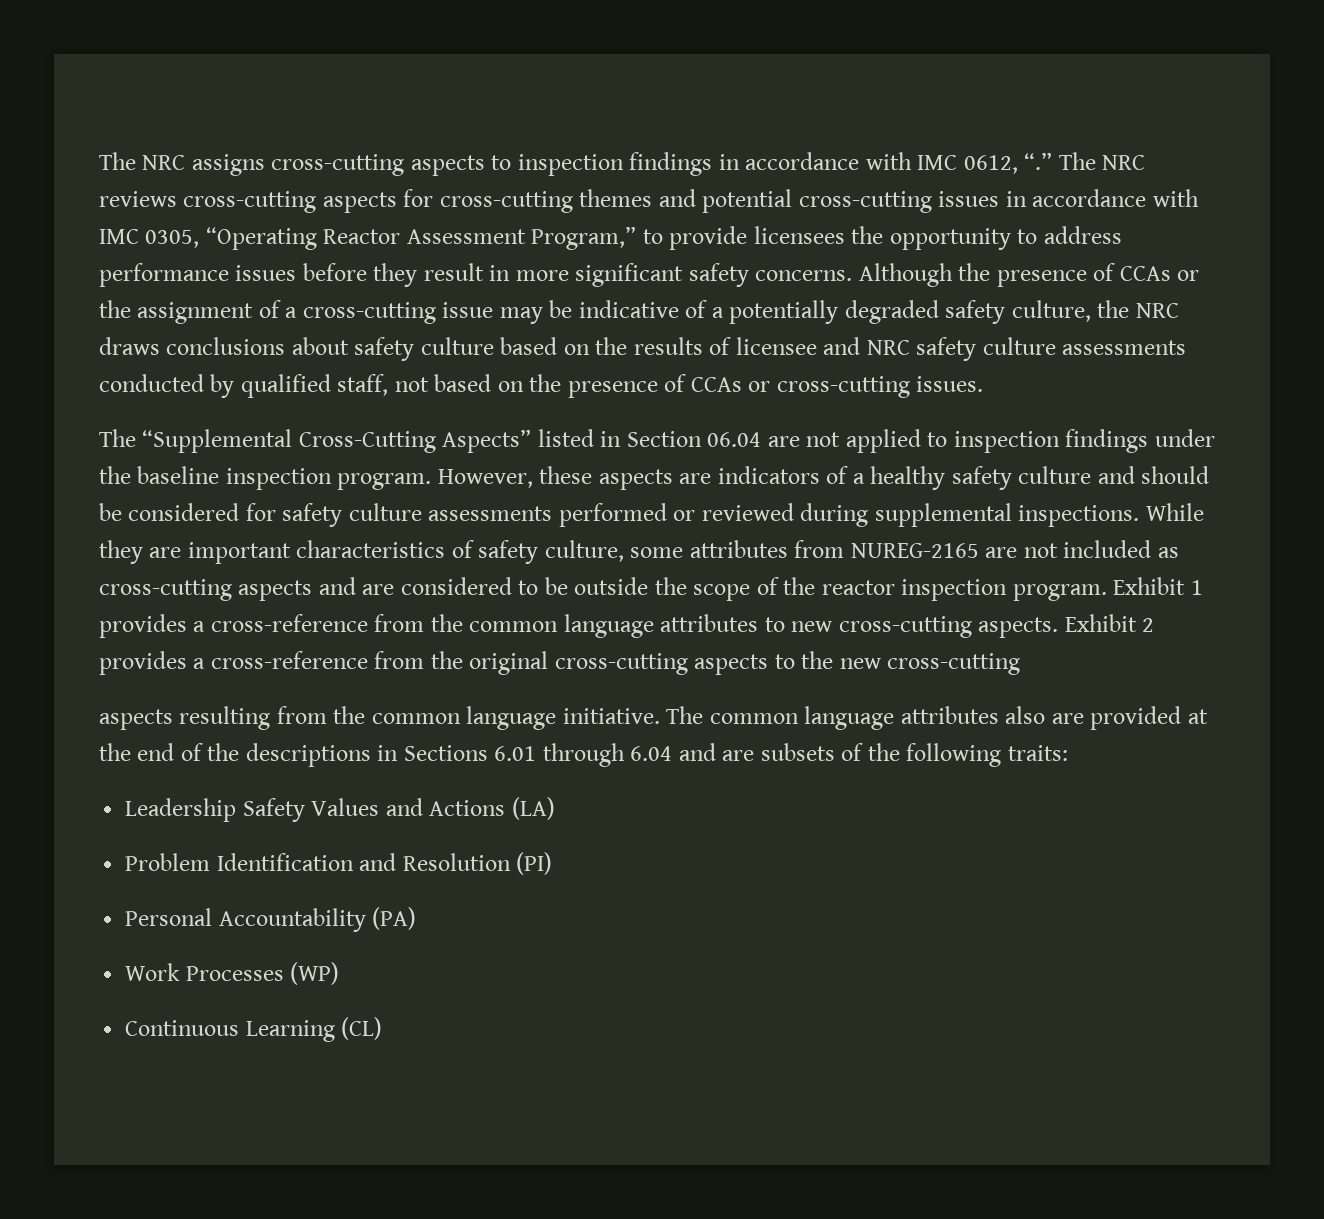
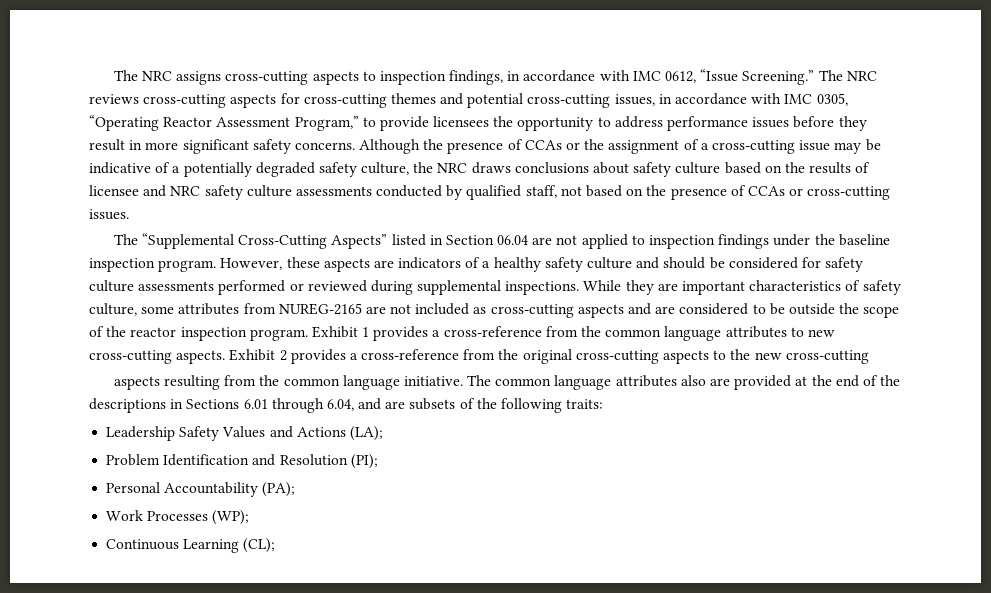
[629,152,713,176] findings -> [449,70,504,85] findings,
[1024,152,1053,170] “.” -> [700,69,815,85] “Issue Screening.”
[938,191,1000,207] issues -> [614,94,655,106] issues,
[630,746,673,761] 6.04 -> [326,399,354,411] 6.04,
[511,797,555,820] (LA) -> [349,426,383,441] (LA);
[516,852,553,875] (PI) -> [350,454,378,469] (PI);
[372,907,417,930] (PA) -> [262,482,296,497] (PA);
[290,962,340,985] (WP) -> [212,510,250,525] (WP);
[341,1017,383,1040] (CL) -> [243,538,276,553] (CL);

